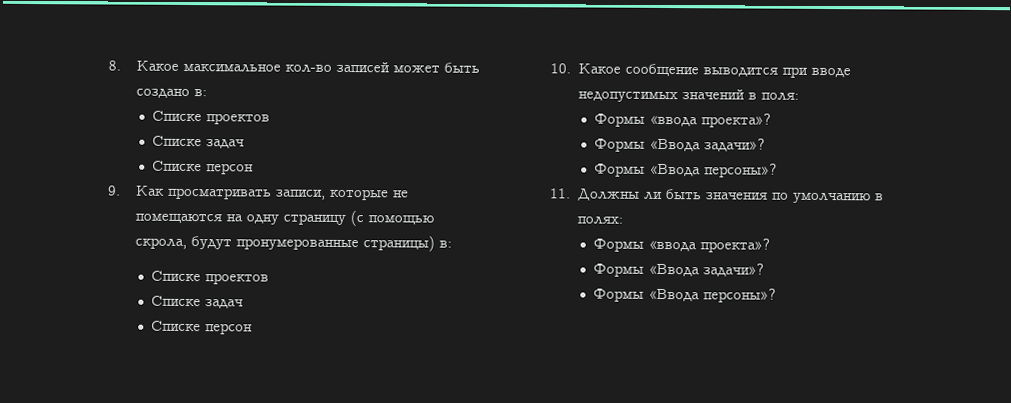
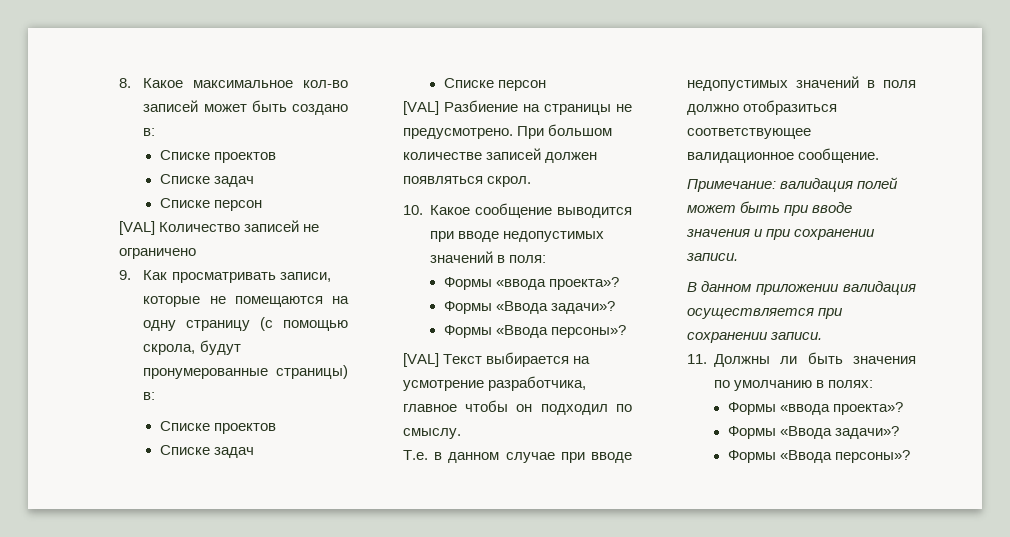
(255, 169) none -> [118,220,319,235] [118,248,196,259] // [VAL] Количество записей не ограничено
(254, 329) none -> [402,100,632,115] [402,124,612,139] [402,148,597,163] [402,176,531,187] // [VAL] Разбиение на страницы не предусмотрено. При большом количестве записей должен появляться скрол.
(778, 170) none -> [402,352,590,367] [402,376,586,391] [402,400,632,415] [402,428,461,439] [402,450,632,463] [686,76,916,91] [686,100,837,115] [686,128,811,139] [686,148,879,163] [686,177,898,192] [686,201,852,216] [685,229,875,240] [685,253,738,261] [686,281,916,295] [686,308,843,319] [686,332,822,343] // [VAL] Текст выбирается на усмотрение разработчика, главное чтобы он подходил по смыслу. // Т.е. в данном случае при вводе недопустимых значений в поля должно отобразиться соответствующее валидационное сообщение. // Примечание: валидация полей может быть при вводе значения и при сохранении записи. // В данном приложении валидация осуществляется при сохранении записи.

